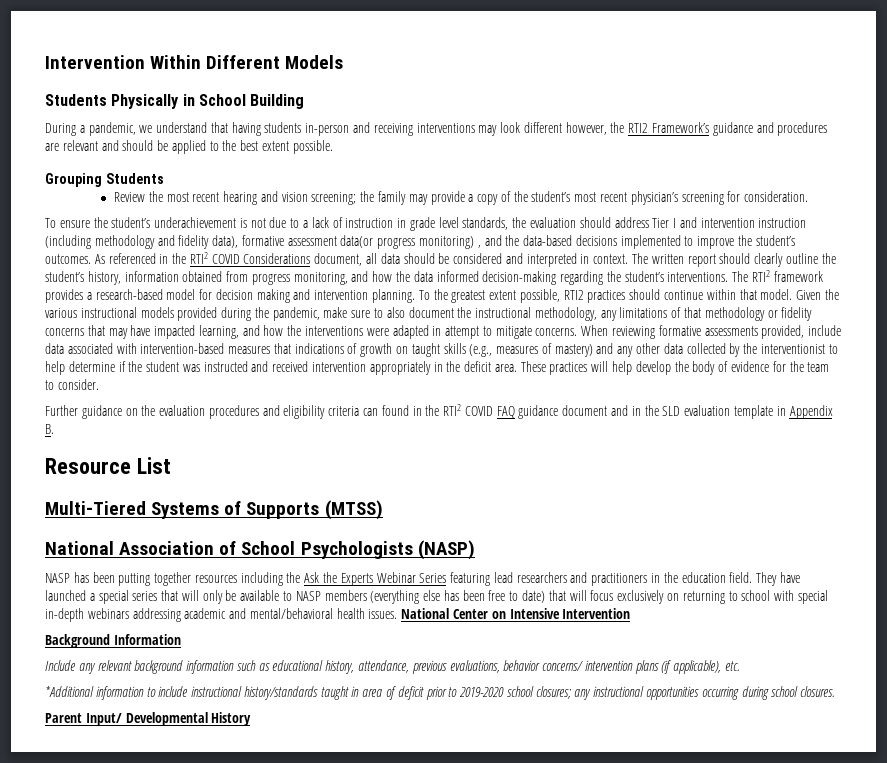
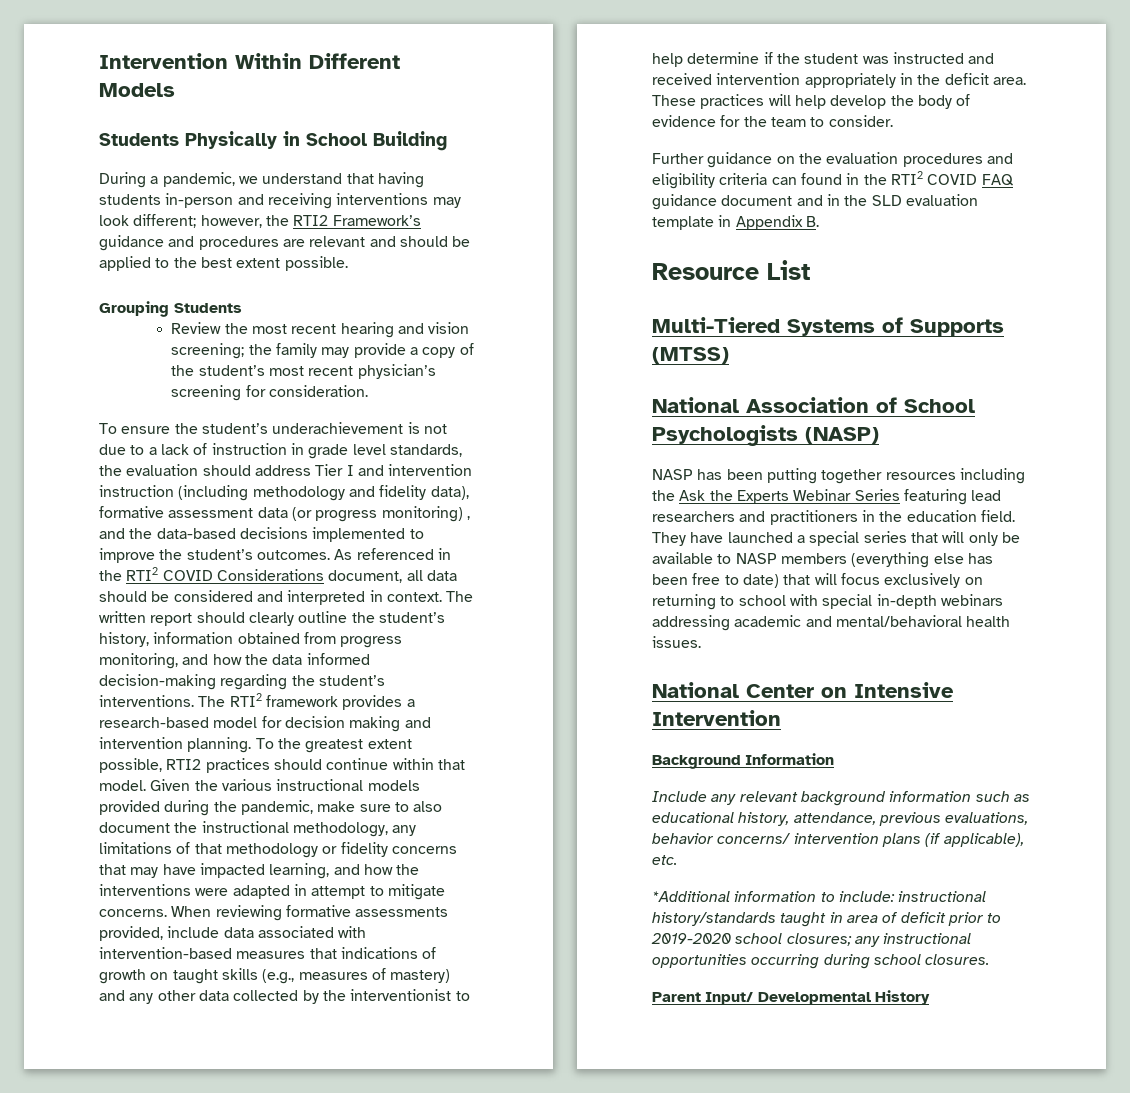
[523,122,562,133] different -> [133,214,197,228] different;
[340,235,374,248] data(or -> [257,507,312,521] data (or
(398, 614) none -> (701, 642) //
[158,686,189,697] include -> [838,891,895,902] include:

